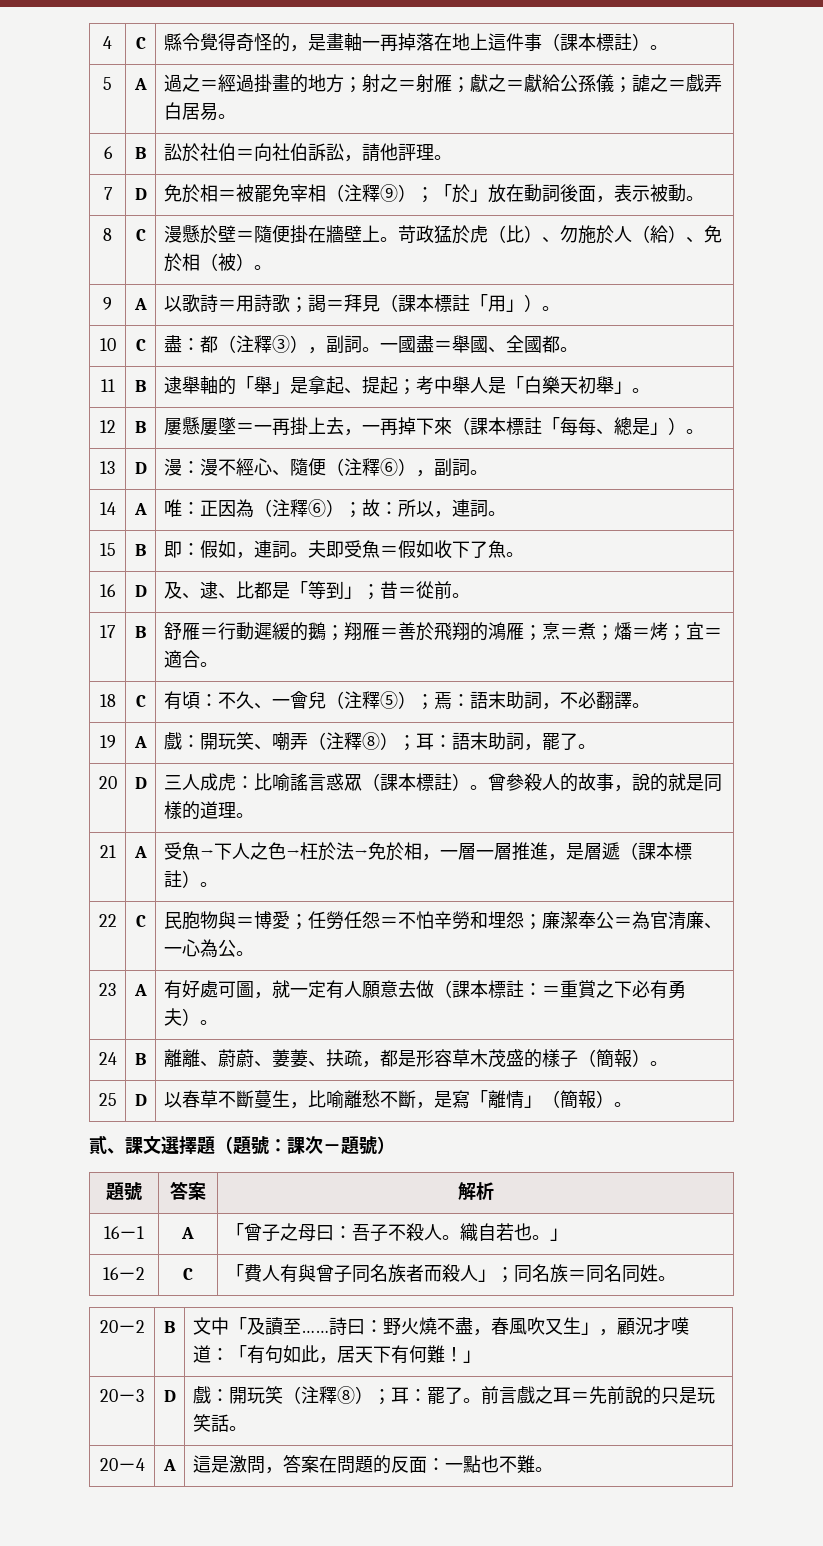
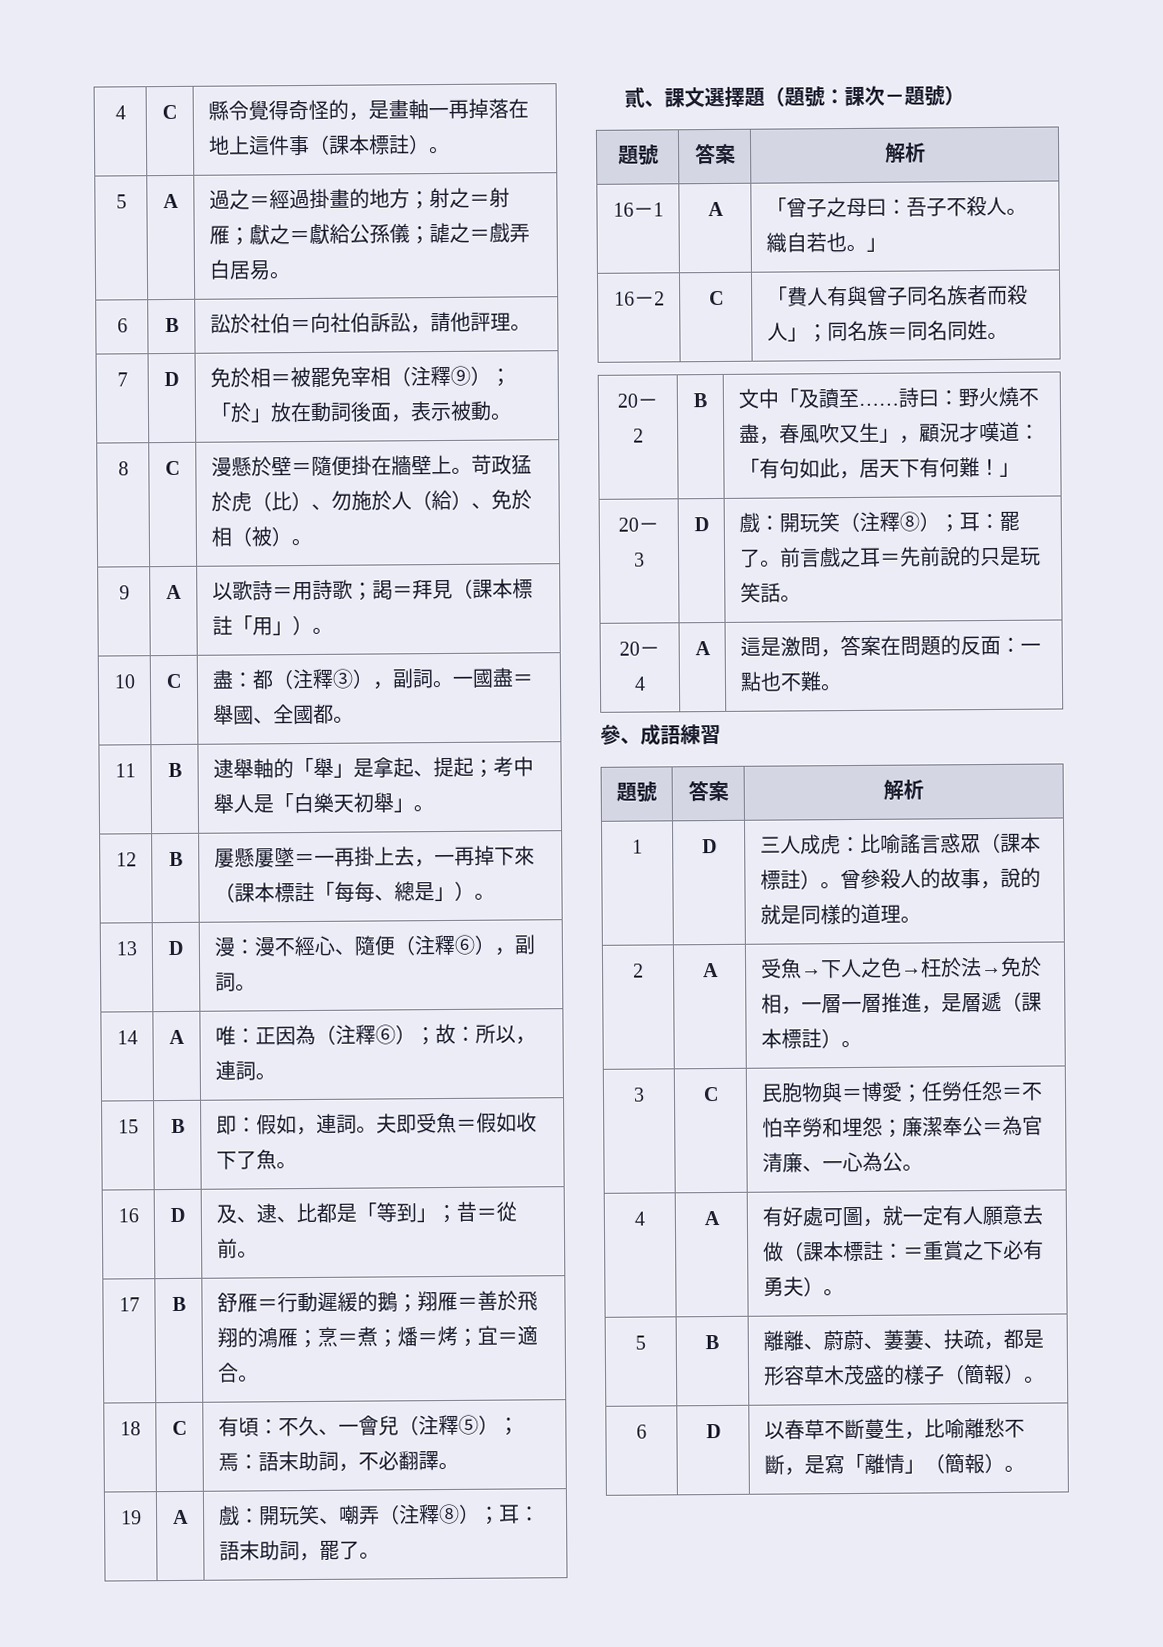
[98,776,117,789] [134,777,147,789] [163,773,722,792] [163,801,254,820] [99,845,116,858] [133,846,147,858] [163,842,692,861] [163,870,218,888] [98,914,117,927] [135,915,146,927] [163,911,722,930] [163,939,254,958] [99,983,116,996] [133,984,147,996] [163,980,686,999] [163,1008,218,1026] [98,1052,117,1065] [135,1053,146,1065] [163,1049,668,1068] [98,1093,117,1106] [134,1094,147,1106] [163,1090,632,1109] // 20 | D | 三人成虎：比喻謠言惑眾（課本標註）。曾參殺人的故事，說的就是同樣的道理。 // 21 | A | 受魚→下人之色→枉於法→免於相，一層一層推進，是層遞（課本標註）。 // 22 | C | 民胞物與＝博愛；任勞任怨＝不怕辛勞和埋怨；廉潔奉公＝為官清廉、一心為公。 // 23 | A | 有好處可圖，就一定有人願意去做（課本標註：＝重賞之下必有勇夫）。 // 24 | B | 離離、蔚蔚、萋萋、扶疏，都是形容草木茂盛的樣子（簡報）。 // 25 | D | 以春草不斷蔓生，比喻離愁不斷，是寫「離情」（簡報）。 -> (380, 1555) none
(553, 1469) none -> [600,723,721,746] [616,781,657,803] [687,780,729,802] [883,779,924,801] [632,839,643,854] [701,839,717,854] [759,832,1041,855] [759,867,1041,890] [759,903,921,925] [633,963,644,978] [702,963,719,978] [759,956,1042,979] [760,991,1042,1015] [760,1028,862,1049] [633,1087,645,1102] [702,1087,719,1102] [760,1080,1043,1103] [761,1115,1043,1138] [761,1151,923,1173] [634,1211,645,1226] [703,1210,720,1226] [761,1204,1043,1227] [762,1239,1044,1262] [762,1276,844,1297] [635,1335,646,1350] [705,1335,719,1350] [762,1328,1044,1351] [762,1363,1045,1386] [636,1424,647,1439] [705,1423,721,1439] [763,1417,1025,1440] [763,1452,1025,1476] // 參、成語練習 // 題號 | 答案 | 解析 // 1 | D | 三人成虎：比喻謠言惑眾（課本標註）。曾參殺人的故事，說的就是同樣的道理。 // 2 | A | 受魚→下人之色→枉於法→免於相，一層一層推進，是層遞（課本標註）。 // 3 | C | 民胞物與＝博愛；任勞任怨＝不怕辛勞和埋怨；廉潔奉公＝為官清廉、一心為公。 // 4 | A | 有好處可圖，就一定有人願意去做（課本標註：＝重賞之下必有勇夫）。 // 5 | B | 離離、蔚蔚、萋萋、扶疏，都是形容草木茂盛的樣子（簡報）。 // 6 | D | 以春草不斷蔓生，比喻離愁不斷，是寫「離情」（簡報）。

